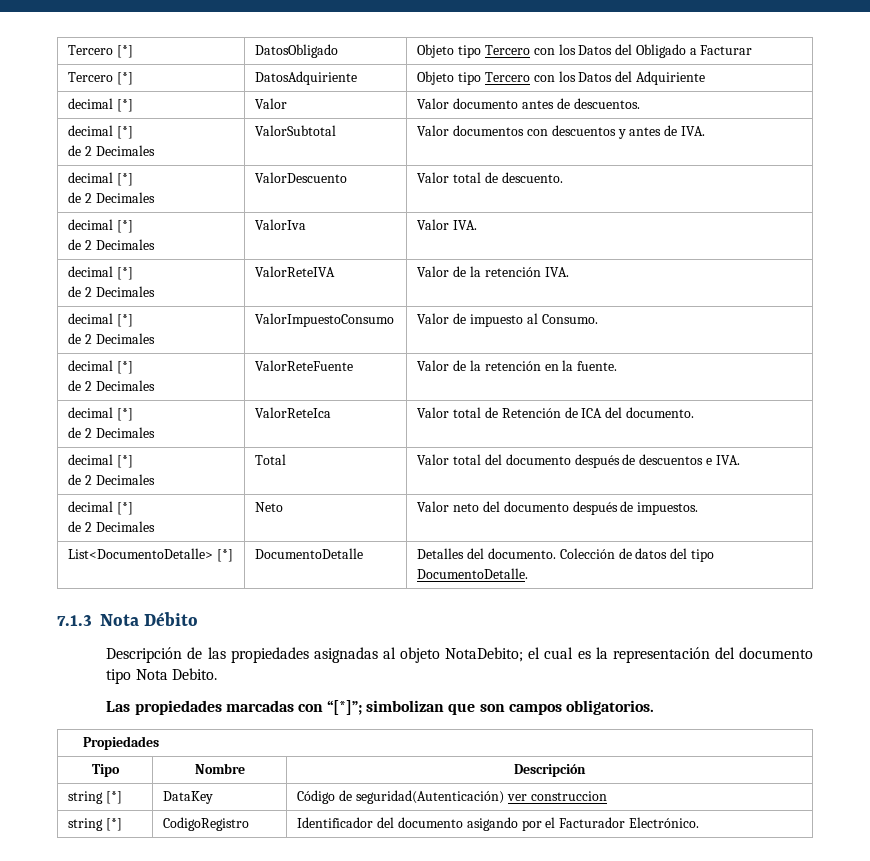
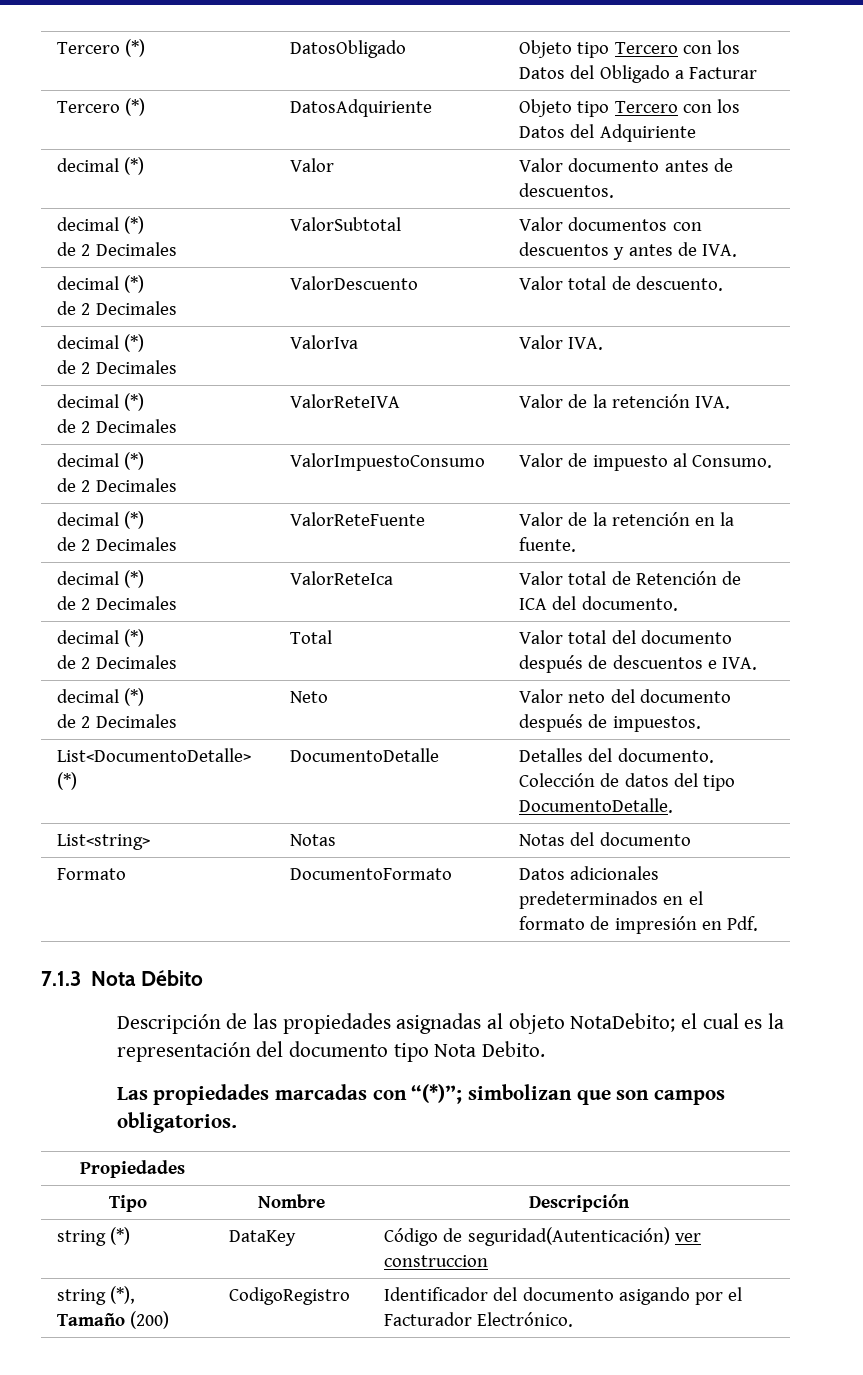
[68,45,134,58] Tercero [*] -> [57,39,146,57] Tercero (*)
[117,72,134,85] [*] -> [125,98,146,116] (*)
[117,99,134,112] [*] -> [124,157,145,175] (*)
[117,126,134,139] [*] -> [124,216,145,234] (*)
[117,173,134,186] [*] -> [124,275,145,293] (*)
[117,220,134,233] [*] -> [124,334,145,352] (*)
[117,267,134,280] [*] -> [124,393,145,411] (*)
[117,314,134,327] [*] -> [124,452,145,470] (*)
[117,361,134,374] [*] -> [124,511,145,529] (*)
[117,408,134,421] [*] -> [124,570,145,588] (*)
[117,455,134,468] [*] -> [124,629,145,647] (*)
[117,502,134,515] [*] -> [124,688,145,706] (*)
[217,549,234,562] [*] -> [57,772,78,790] (*)
(529, 573) none -> [57,834,151,850] [290,834,337,846] [519,832,691,846] [57,868,127,880] [290,868,453,880] [519,866,660,880] [519,891,703,909] [519,916,758,934] // List<string> | Notas | Notas del documento // Formato | DocumentoFormato | Datos adicionales predeterminados en el formato de impresión en Pdf.
[327,700,363,715] “[*]”; -> [411,1084,463,1104] “(*)”;
[106,791,123,804] [*] -> [110,1227,131,1245] (*)
[106,818,123,831] [*] -> [110,1286,136,1304] [57,1311,170,1329] (*), Tamaño (200)

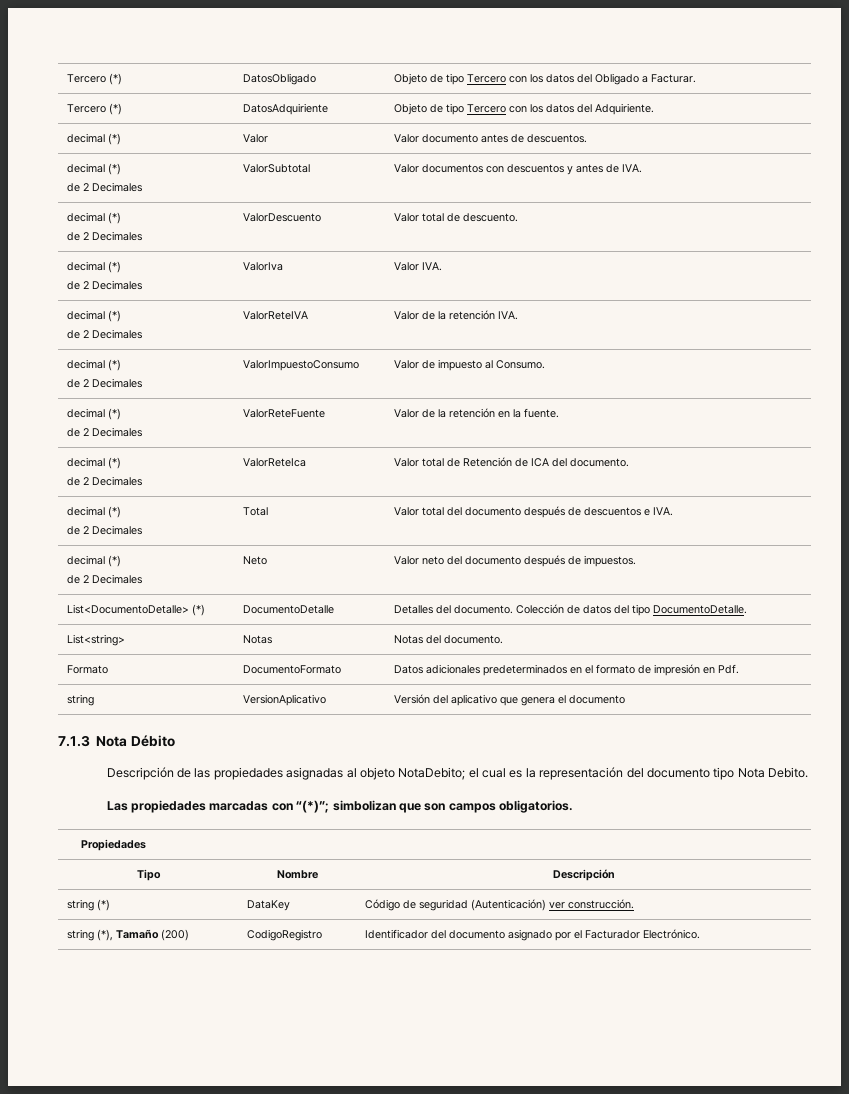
[577,40,740,58] [519,67,566,79] tipo Tercero con los Datos -> [429,73,574,85] de tipo Tercero con los datos
[688,67,757,79] Facturar -> [650,74,696,83] Facturar.
[577,99,740,117] [519,124,696,142] tipo Tercero con los Datos del Adquiriente -> [429,103,654,115] de tipo Tercero con los datos del Adquiriente.
[599,832,691,846] documento -> [443,635,503,644] documento.
(758, 923) none -> [66,694,94,706] [242,694,326,706] [393,694,625,706] // string | VersionAplicativo | Versión del aplicativo que genera el documento
[467,1227,701,1246] [384,1255,489,1267] seguridad(Autenticación) ver construccion -> [418,899,634,911] seguridad (Autenticación) ver construcción.
[618,1287,690,1305] asigando -> [507,929,552,941] asignado

